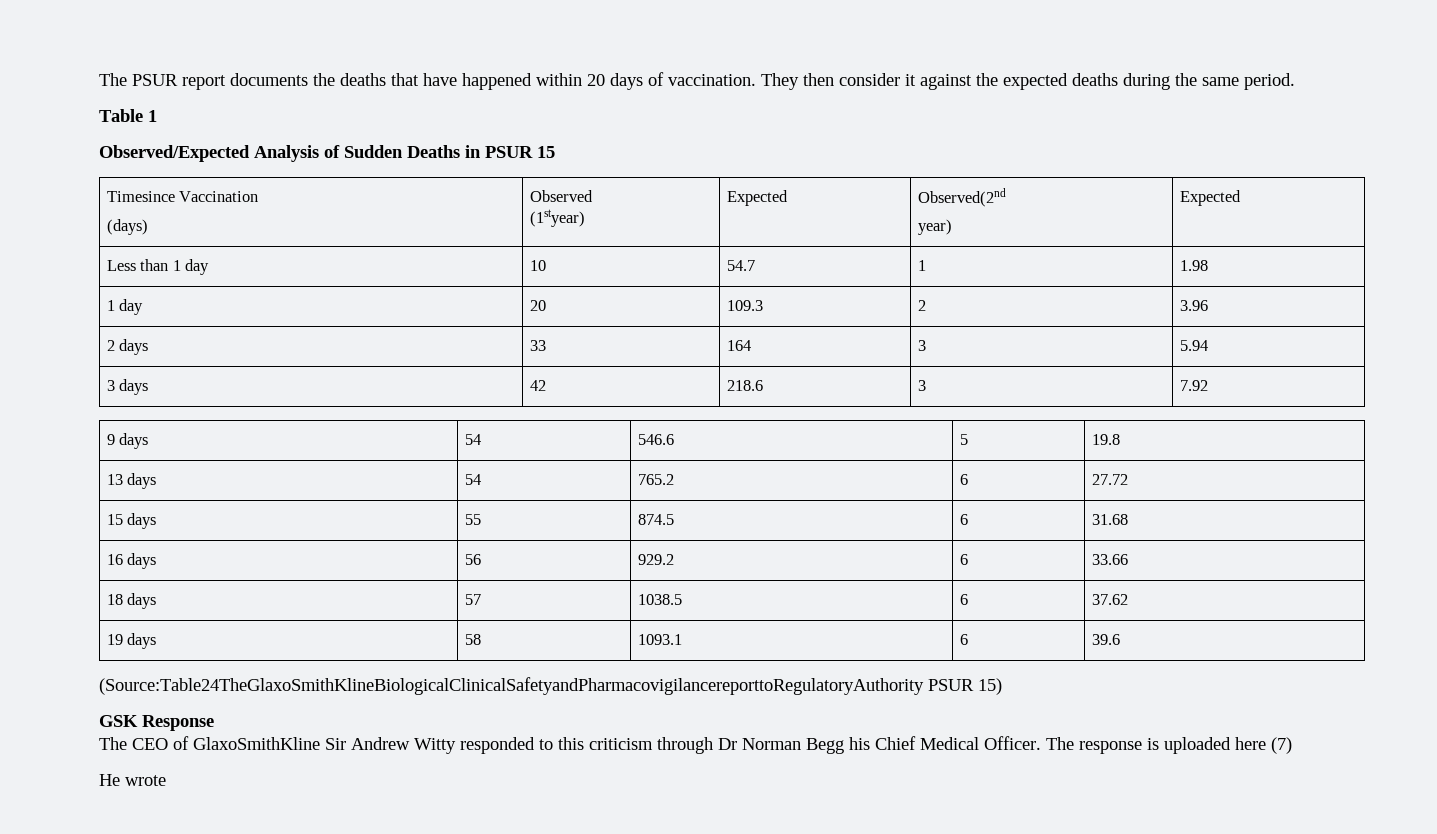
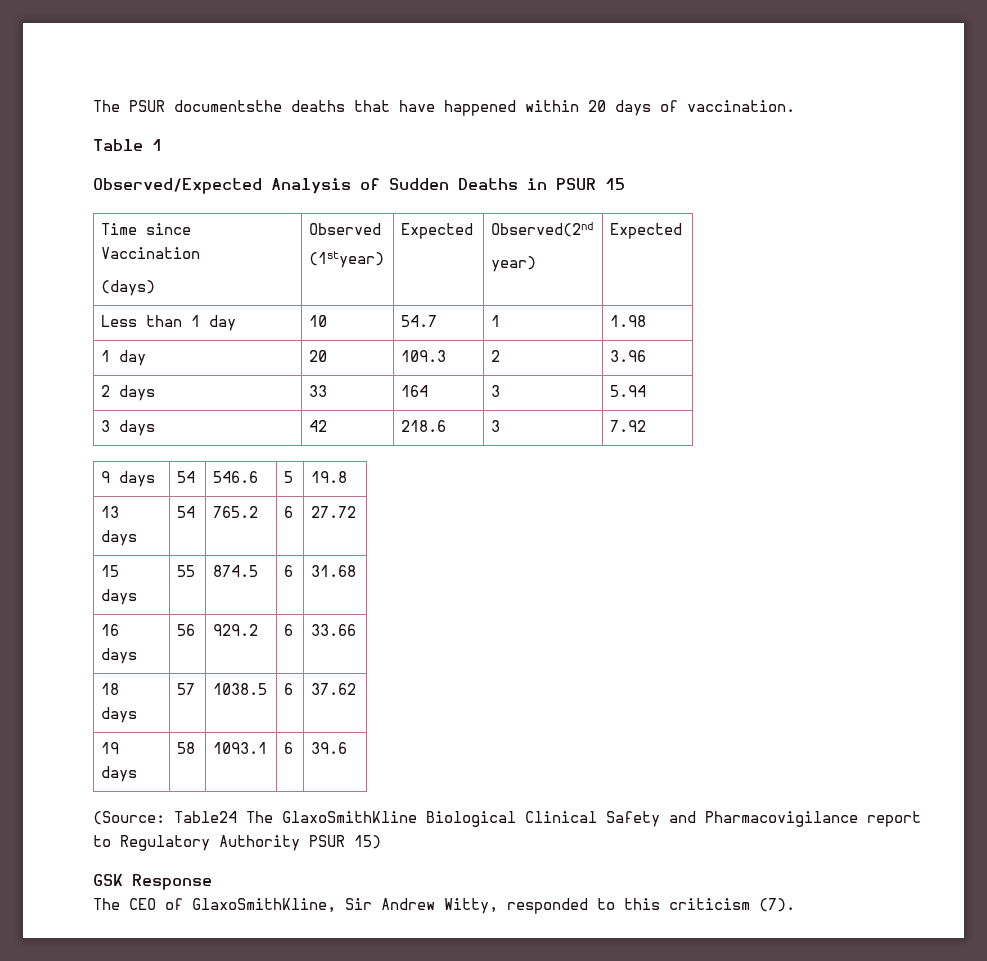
[182,73,335,90] report documents the -> [174,100,282,112] documentsthe
[761,73,1295,90] They then consider it against the expected deaths during the same period. -> (795, 106) none
[106,191,175,202] Timesince -> [101,223,192,235] Time since
[99,677,924,695] (Source:Table24TheGlaxoSmithKlineBiologicalClinicalSafetyandPharmacovigilancereporttoRegulatoryAuthority -> [93,811,921,827] [93,835,300,851] (Source: Table24 The GlaxoSmithKline Biological Clinical Safety and Pharmacovigilance report to Regulatory Authority
[193,737,320,750] GlaxoSmithKline -> [192,898,336,913] GlaxoSmithKline,
[414,738,456,754] Witty -> [444,898,498,914] Witty,
[657,736,1292,754] [99,774,166,786] through Dr Norman Begg his Chief Medical Officer. The response is uploaded here (7) // He wrote -> [759,898,795,912] (7).

